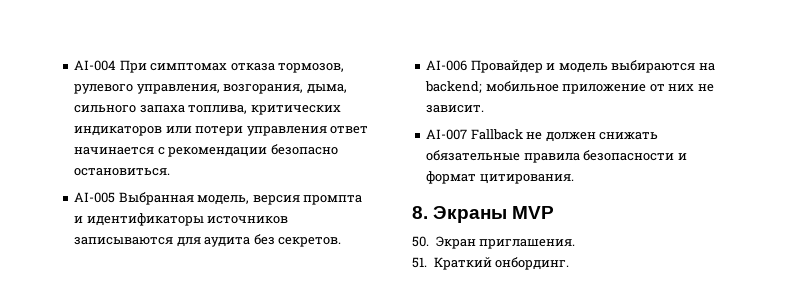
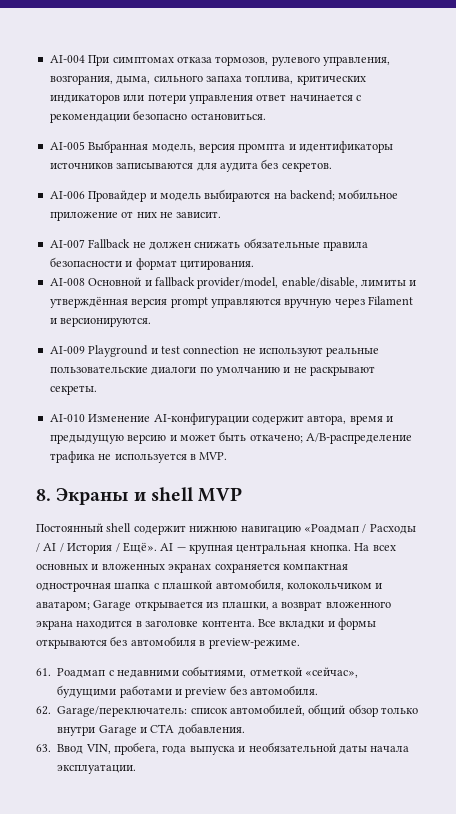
(574, 179) none -> [49,277,417,289] [49,296,413,308] [49,317,152,327] [49,345,380,357] [49,366,375,376] [49,385,97,395] [49,413,393,425] [49,431,412,444] [49,451,228,463] // AI-008 Основной и fallback provider/model, enable/disable, лимиты и утверждённая версия prompt управляются вручную через Filament и версионируются. // AI-009 Playground и test connection не используют реальные пользовательские диалоги по умолчанию и не раскрывают секреты. // AI-010 Изменение AI-конфигурации содержит автора, время и предыдущую версию и может быть откачено; A/B-распределение трафика не используется в MVP.
(508, 214) none -> [133,487,194,501] и shell
[412,236,576,249] [412,257,570,270] 50. Экран приглашения. // 51. Краткий онбординг. -> [36,523,416,535] [36,542,396,554] [36,563,348,573] [36,579,383,592] [36,600,391,611] [36,618,376,630] [36,636,300,649] [36,666,359,678] [57,685,319,698] [36,704,419,717] [57,723,245,736] [36,742,410,755] [57,764,137,774] Постоянный shell содержит нижнюю навигацию «Роадмап / Расходы / AI / История / Ещё». AI — крупная центральная кнопка. На всех основных и вложенных экранах сохраняется компактная однострочная шапка с плашкой автомобиля, колокольчиком и аватаром; Garage открывается из плашки, а возврат вложенного экрана находится в заголовке контента. Все вкладки и формы открываются без автомобиля в preview-режиме. // 61. Роадмап с недавними событиями, отметкой «сейчас», будущими работами и preview без автомобиля. // 62. Garage/переключатель: список автомобилей, общий обзор только внутри Garage и CTA добавления. // 63. Ввод VIN, пробега, года выпуска и необязательной даты начала эксплуатации.

